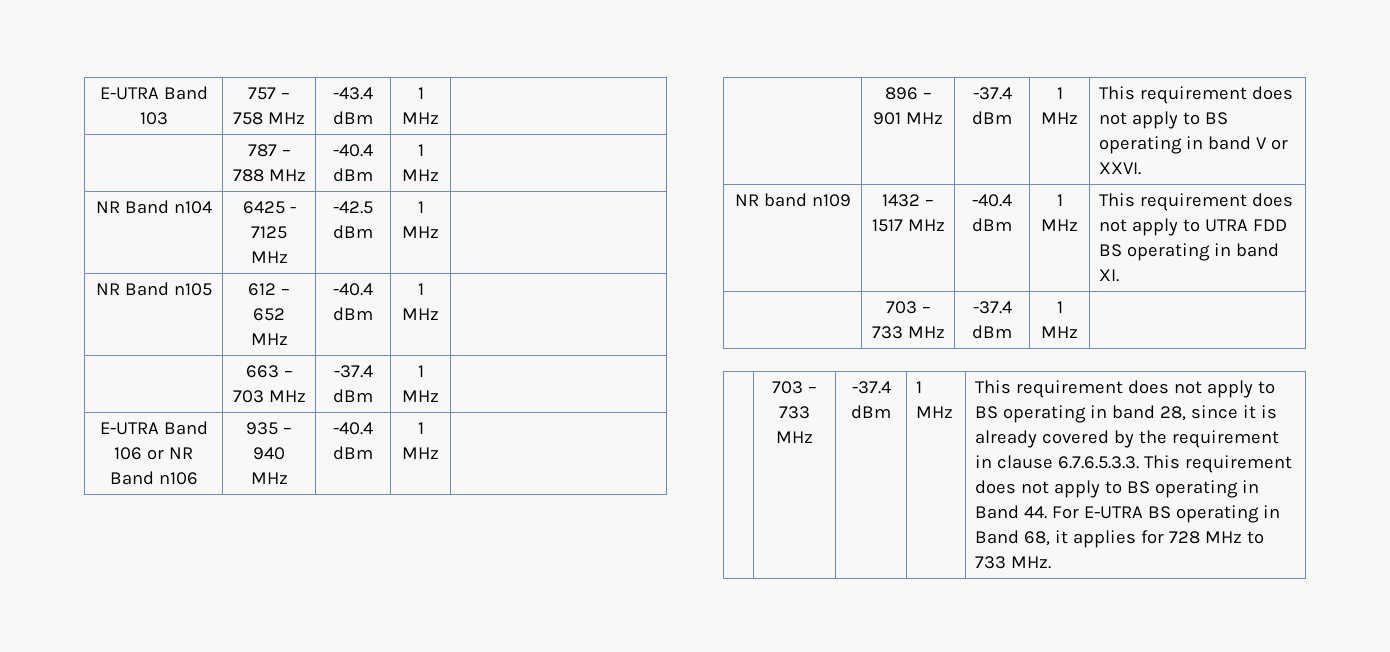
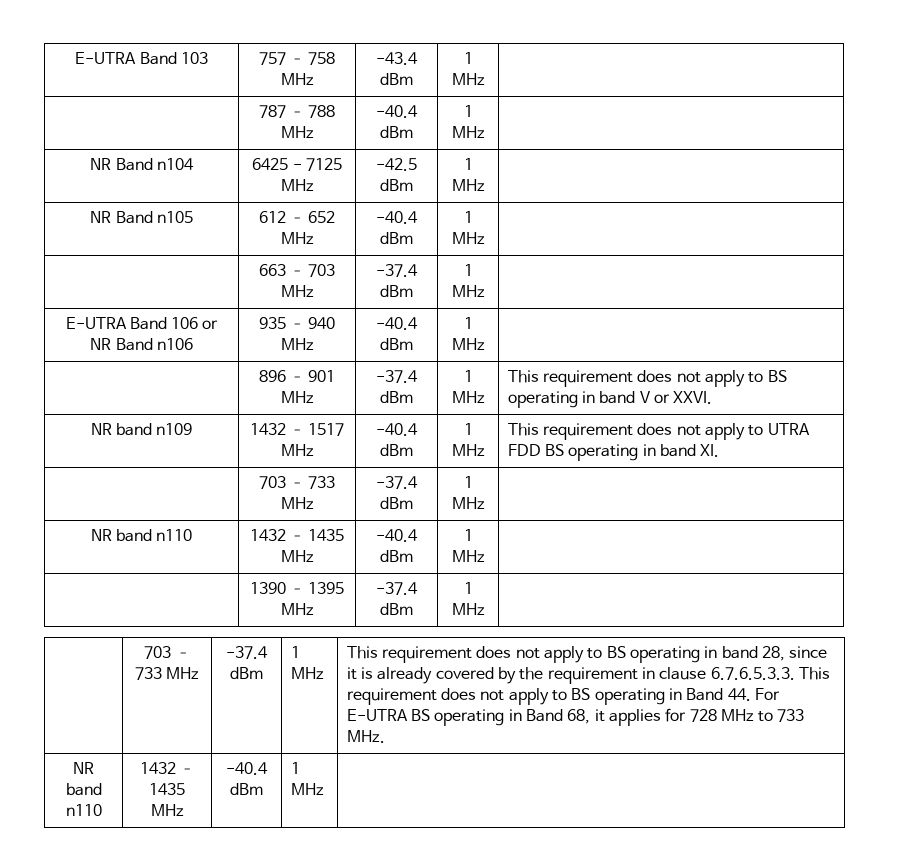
(1078, 332) none -> [90,529,193,542] [249,529,345,541] [280,550,314,562] [376,529,418,542] [380,550,413,562] [463,529,473,541] [451,550,485,562] [249,582,345,594] [280,603,314,615] [376,582,418,595] [380,603,413,615] [463,582,473,594] [451,603,485,615] // NR band n110 | 1432 – 1435 MHz | -40.4 dBm | 1 MHz | // | 1390 – 1395 MHz | -37.4 dBm | 1 MHz |
(1052, 562) none -> [73,762,94,774] [65,783,102,796] [65,804,102,816] [139,762,195,774] [149,783,185,795] [150,804,184,816] [226,762,268,775] [230,783,263,795] [290,762,300,774] [290,783,324,795] // NR band n110 | 1432 – 1435 MHz | -40.4 dBm | 1 MHz |

